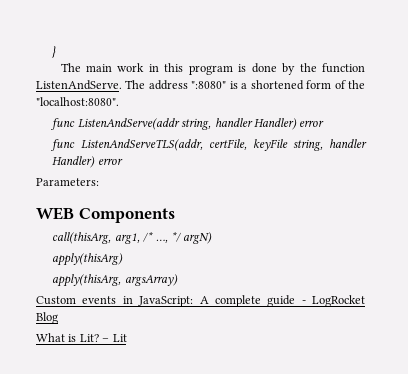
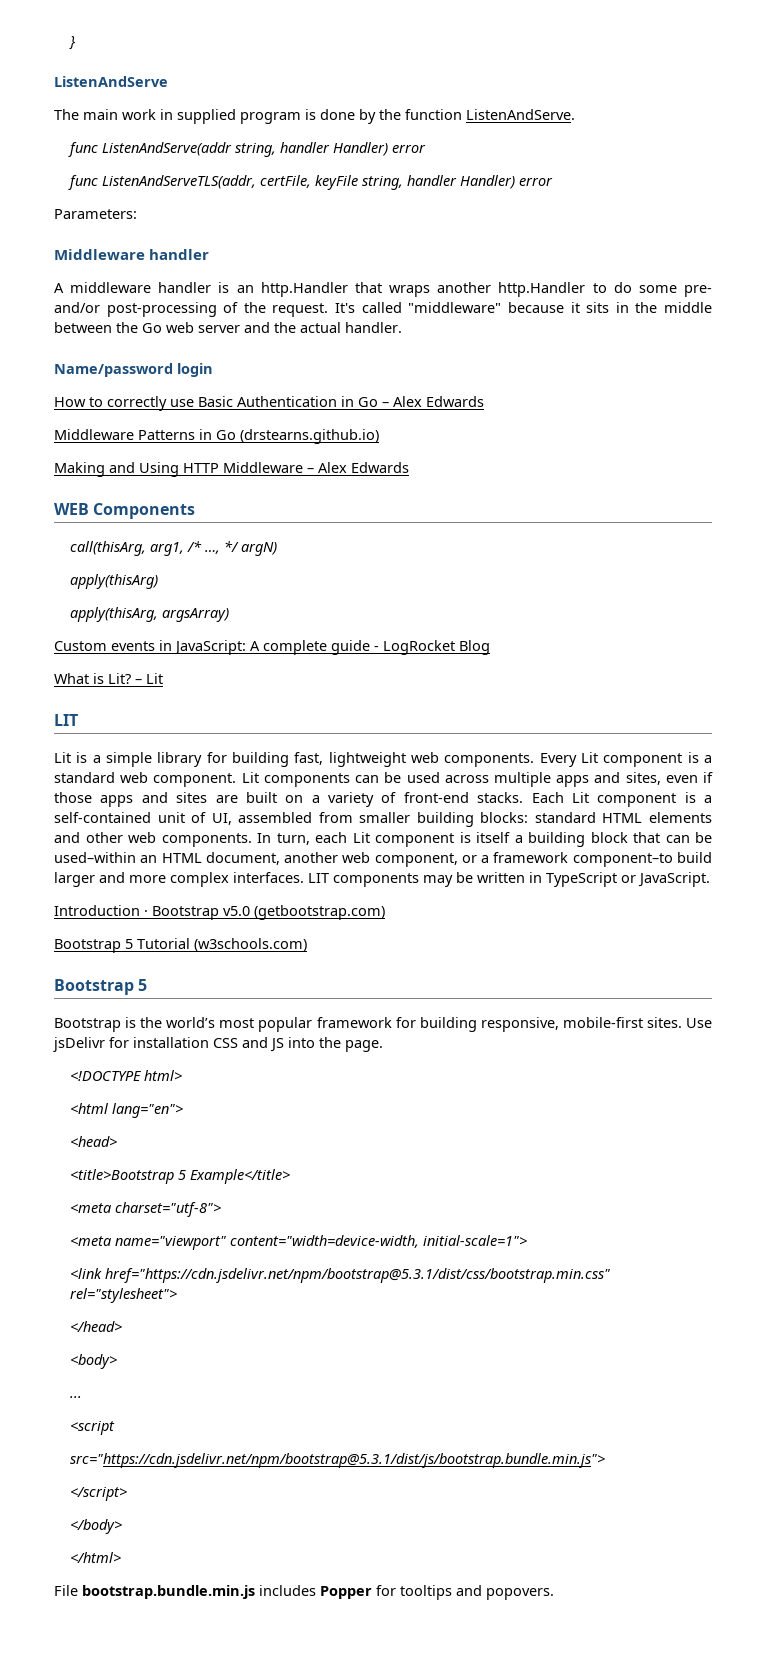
(57, 52) none -> [54,76,168,87] // ListenAndServe
[164,63,184,72] this -> [177,109,236,124] supplied
[125,80,366,90] [36,97,119,106] The address ":8080" is a shortened form of the "localhost:8080". -> (575, 114) none
(99, 182) none -> [54,249,210,260] [54,282,713,297] [54,302,713,317] [54,322,402,333] [54,363,213,377] [54,396,484,411] [54,429,379,444] [54,462,409,477] // Middleware handler // A middleware handler is an http.Handler that wraps another http.Handler to do some pre- and/or post-processing of the request. It's called "middleware" because it sits in the middle between the Go web server and the actual handler. // Name/password login // How to correctly use Basic Authentication in Go – Alex Edwards // Middleware Patterns in Go (drstearns.github.io) // Making and Using HTTP Middleware – Alex Edwards
(127, 338) none -> [54,714,78,726] [54,752,713,767] [54,772,713,787] [54,792,712,807] [54,812,712,827] [54,832,712,847] [54,852,712,867] [54,872,710,887] [54,905,385,920] [54,938,307,953] [54,979,148,995] [54,1017,712,1032] [53,1037,383,1052] [70,1070,183,1081] [70,1103,184,1118] [70,1136,118,1147] [70,1169,291,1184] [70,1202,222,1217] [70,1235,528,1250] [70,1268,611,1283] [70,1288,178,1303] [70,1321,123,1332] [70,1354,118,1369] [70,1396,83,1398] [70,1421,116,1435] [70,1453,606,1468] [70,1487,128,1501] [70,1519,123,1534] [70,1552,122,1563] [54,1585,554,1600] // LIT // Lit is a simple library for building fast, lightweight web components. Every Lit component is a standard web component. Lit components can be used across multiple apps and sites, even if those apps and sites are built on a variety of front-end stacks. Each Lit component is a self-contained unit of UI, assembled from smaller building blocks: standard HTML elements and other web components. In turn, each Lit component is itself a building block that can be used–within an HTML document, another web component, or a framework component–to build larger and more complex interfaces. LIT components may be written in TypeScript or JavaScript. // Introduction · Bootstrap v5.0 (getbootstrap.com) // Bootstrap 5 Tutorial (w3schools.com) // Bootstrap 5 // Bootstrap is the world’s most popular framework for building responsive, mobile-first sites. Use jsDelivr for installation CSS and JS into the page. // <!DOCTYPE html> // <html lang="en"> // <head> // <title>Bootstrap 5 Example</title> // <meta charset="utf-8"> // <meta name="viewport" content="width=device-width, initial-scale=1"> // <link href="https://cdn.jsdelivr.net/npm/bootstrap@5.3.1/dist/css/bootstrap.min.css" rel="stylesheet"> // </head> // <body> // ... // <script // src="https://cdn.jsdelivr.net/npm/bootstrap@5.3.1/dist/js/bootstrap.bundle.min.js"> // </script> // </body> // </html> // File bootstrap.bundle.min.js includes Popper for tooltips and popovers.

